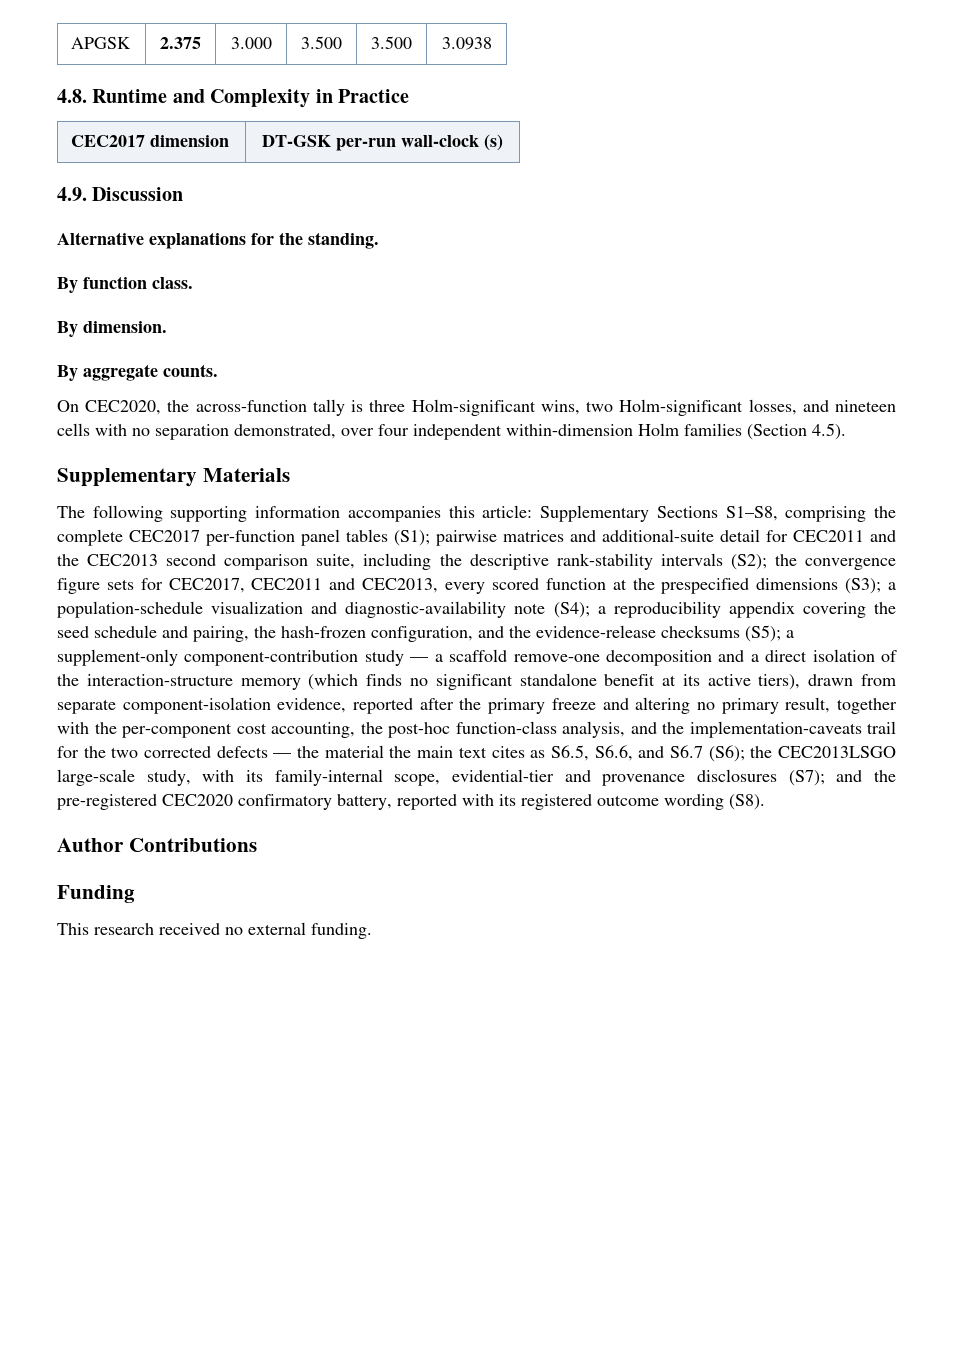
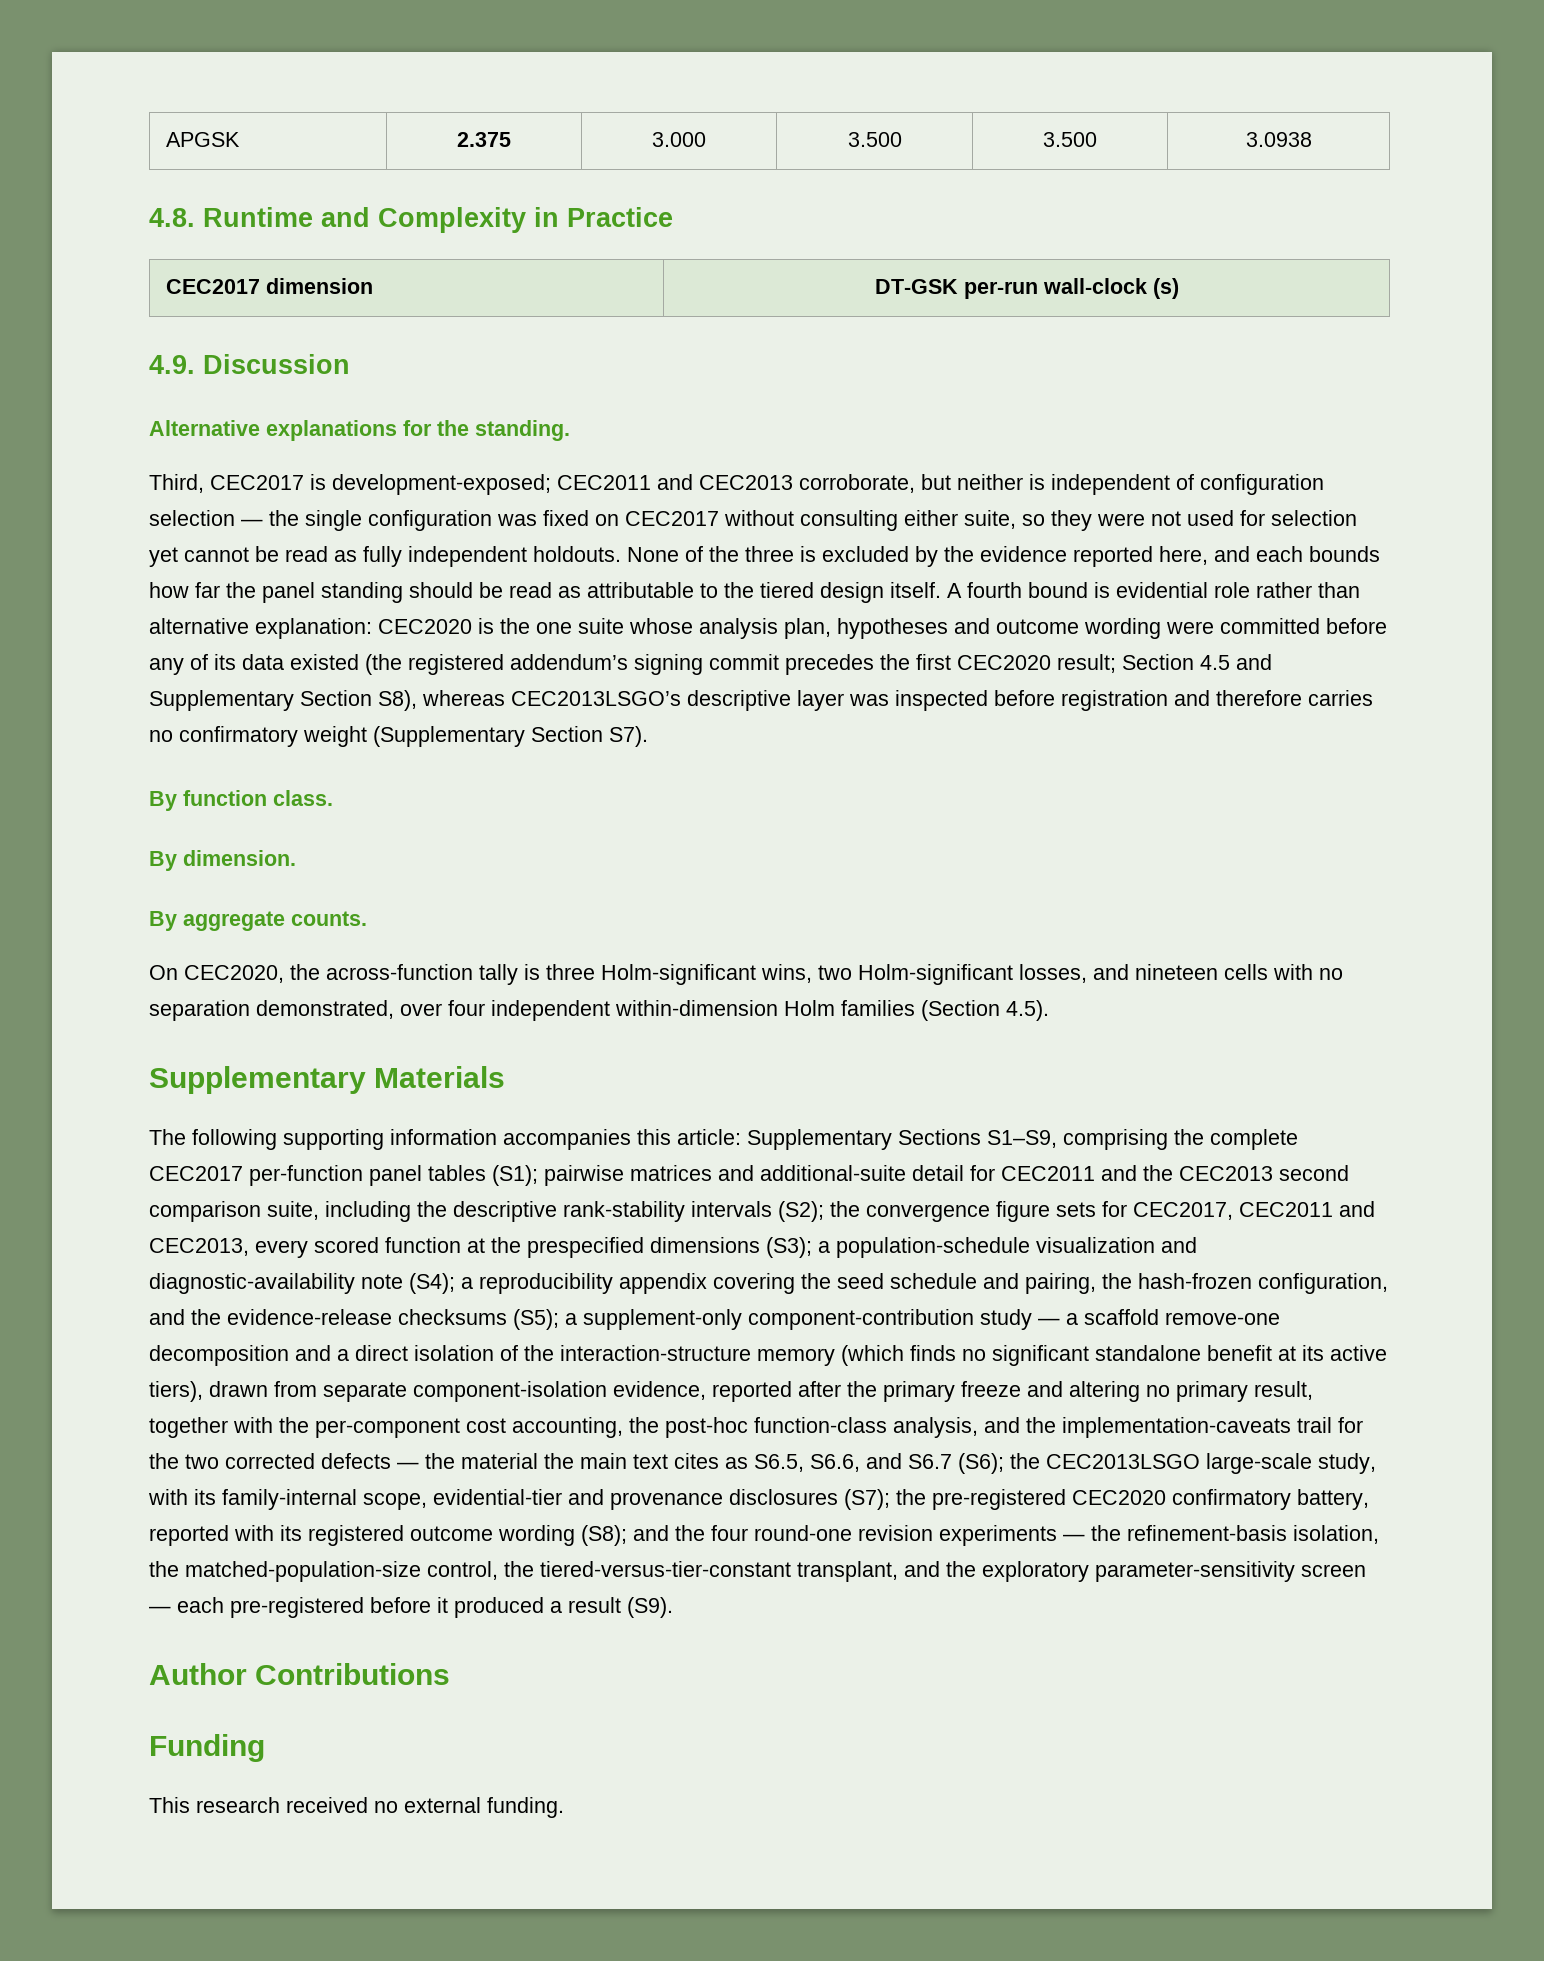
(379, 240) none -> [149,474,1324,495] [149,510,1357,531] [149,546,1380,567] [149,582,1360,603] [149,618,1387,639] [149,654,1272,675] [149,690,1373,711] [149,726,648,747] // Third, CEC2017 is development-exposed; CEC2011 and CEC2013 corroborate, but neither is independent of configuration selection — the single configuration was fixed on CEC2017 without consulting either suite, so they were not used for selection yet cannot be read as fully independent holdouts. None of the three is excluded by the evidence reported here, and each bounds how far the panel standing should be read as attributable to the tiered design itself. A fourth bound is evidential role rather than alternative explanation: CEC2020 is the one suite whose analysis plan, hypotheses and outcome wording were committed before any of its data existed (the registered addendum’s signing commit precedes the first CEC2020 result; Section 4.5 and Supplementary Section S8), whereas CEC2013LSGO’s descriptive layer was inspected before registration and therefore carries no confirmatory weight (Supplementary Section S7).
[725,506,778,521] S1–S8, -> [987,1130,1057,1148] S1–S9,
[836,770,863,782] and -> (890, 1499) none
[729,794,765,810] (S8). -> [581,1525,1379,1546] [149,1561,1366,1582] [149,1597,673,1618] (S8); and the four round-one revision experiments — the refinement-basis isolation, the matched-population-size control, the tiered-versus-tier-constant transplant, and the exploratory parameter-sensitivity screen — each pre-registered before it produced a result (S9).

